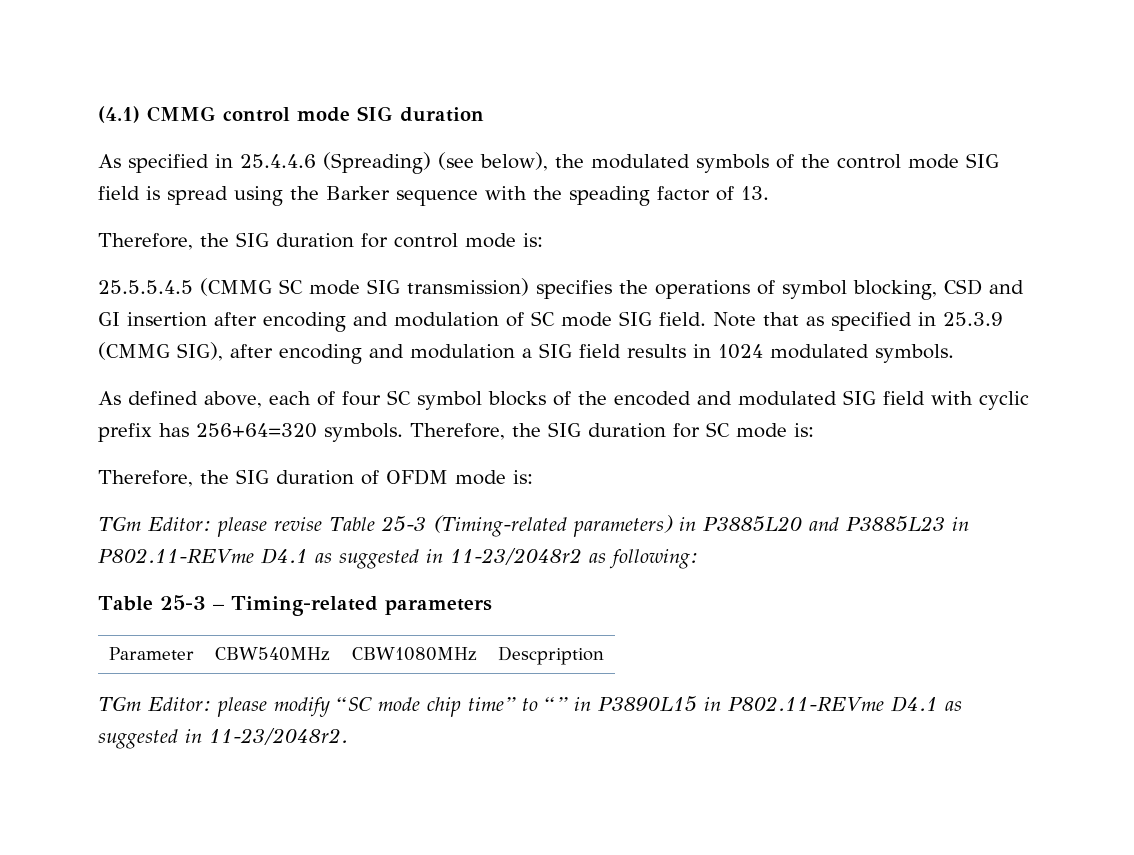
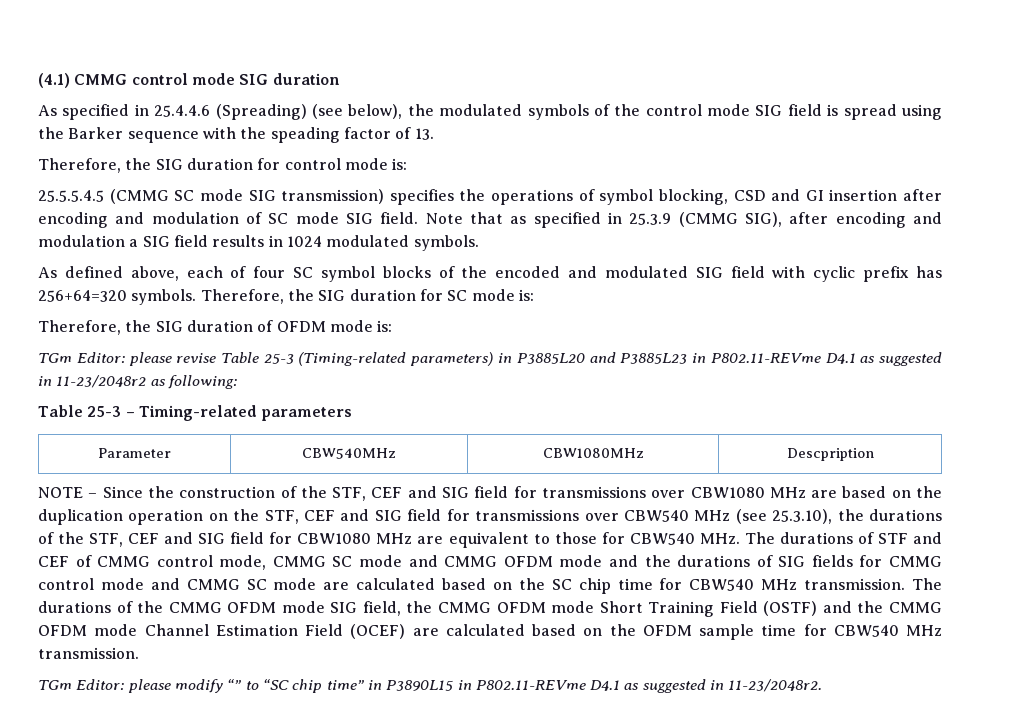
[98,696,568,717] TGm Editor: please modify “SC mode chip time” to “” -> [38,486,942,501] [38,509,942,525] [38,532,942,548] [38,555,942,570] [38,578,943,594] [38,601,942,617] [38,624,942,640] [38,647,139,659] [38,679,364,693] NOTE – Since the construction of the STF, CEF and SIG field for transmissions over CBW1080 MHz are based on the duplication operation on the STF, CEF and SIG field for transmissions over CBW540 MHz (see 25.3.10), the durations of the STF, CEF and SIG field for CBW1080 MHz are equivalent to those for CBW540 MHz. The durations of STF and CEF of CMMG control mode, CMMG SC mode and CMMG OFDM mode and the durations of SIG fields for CMMG control mode and CMMG SC mode are calculated based on the SC chip time for CBW540 MHz transmission. The durations of the CMMG OFDM mode SIG field, the CMMG OFDM mode Short Training Field (OSTF) and the CMMG OFDM mode Channel Estimation Field (OCEF) are calculated based on the OFDM sample time for CBW540 MHz transmission. // TGm Editor: please modify “” to “SC chip time”

